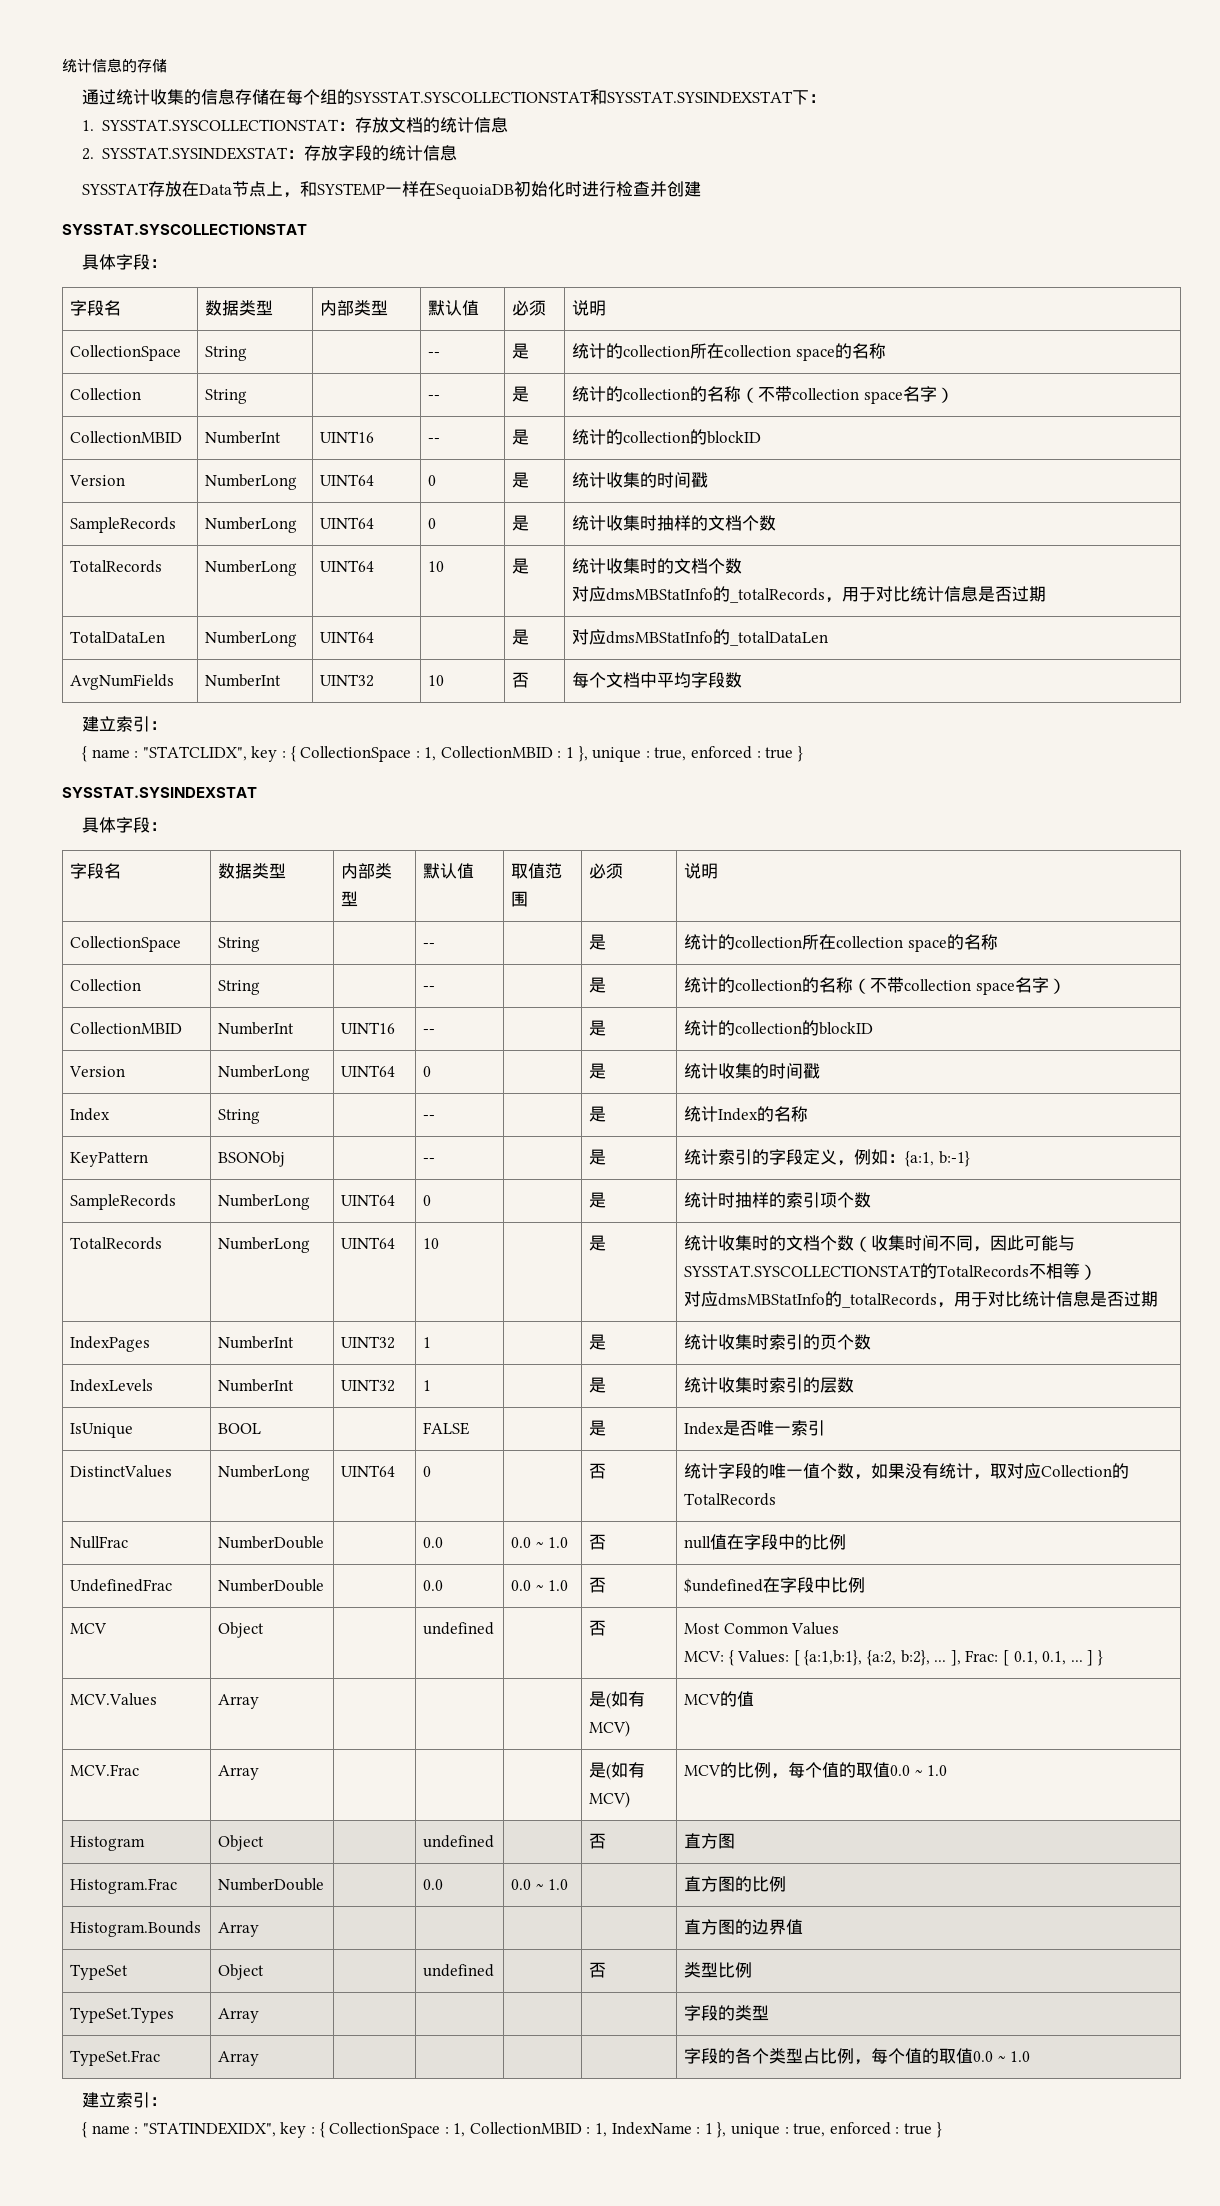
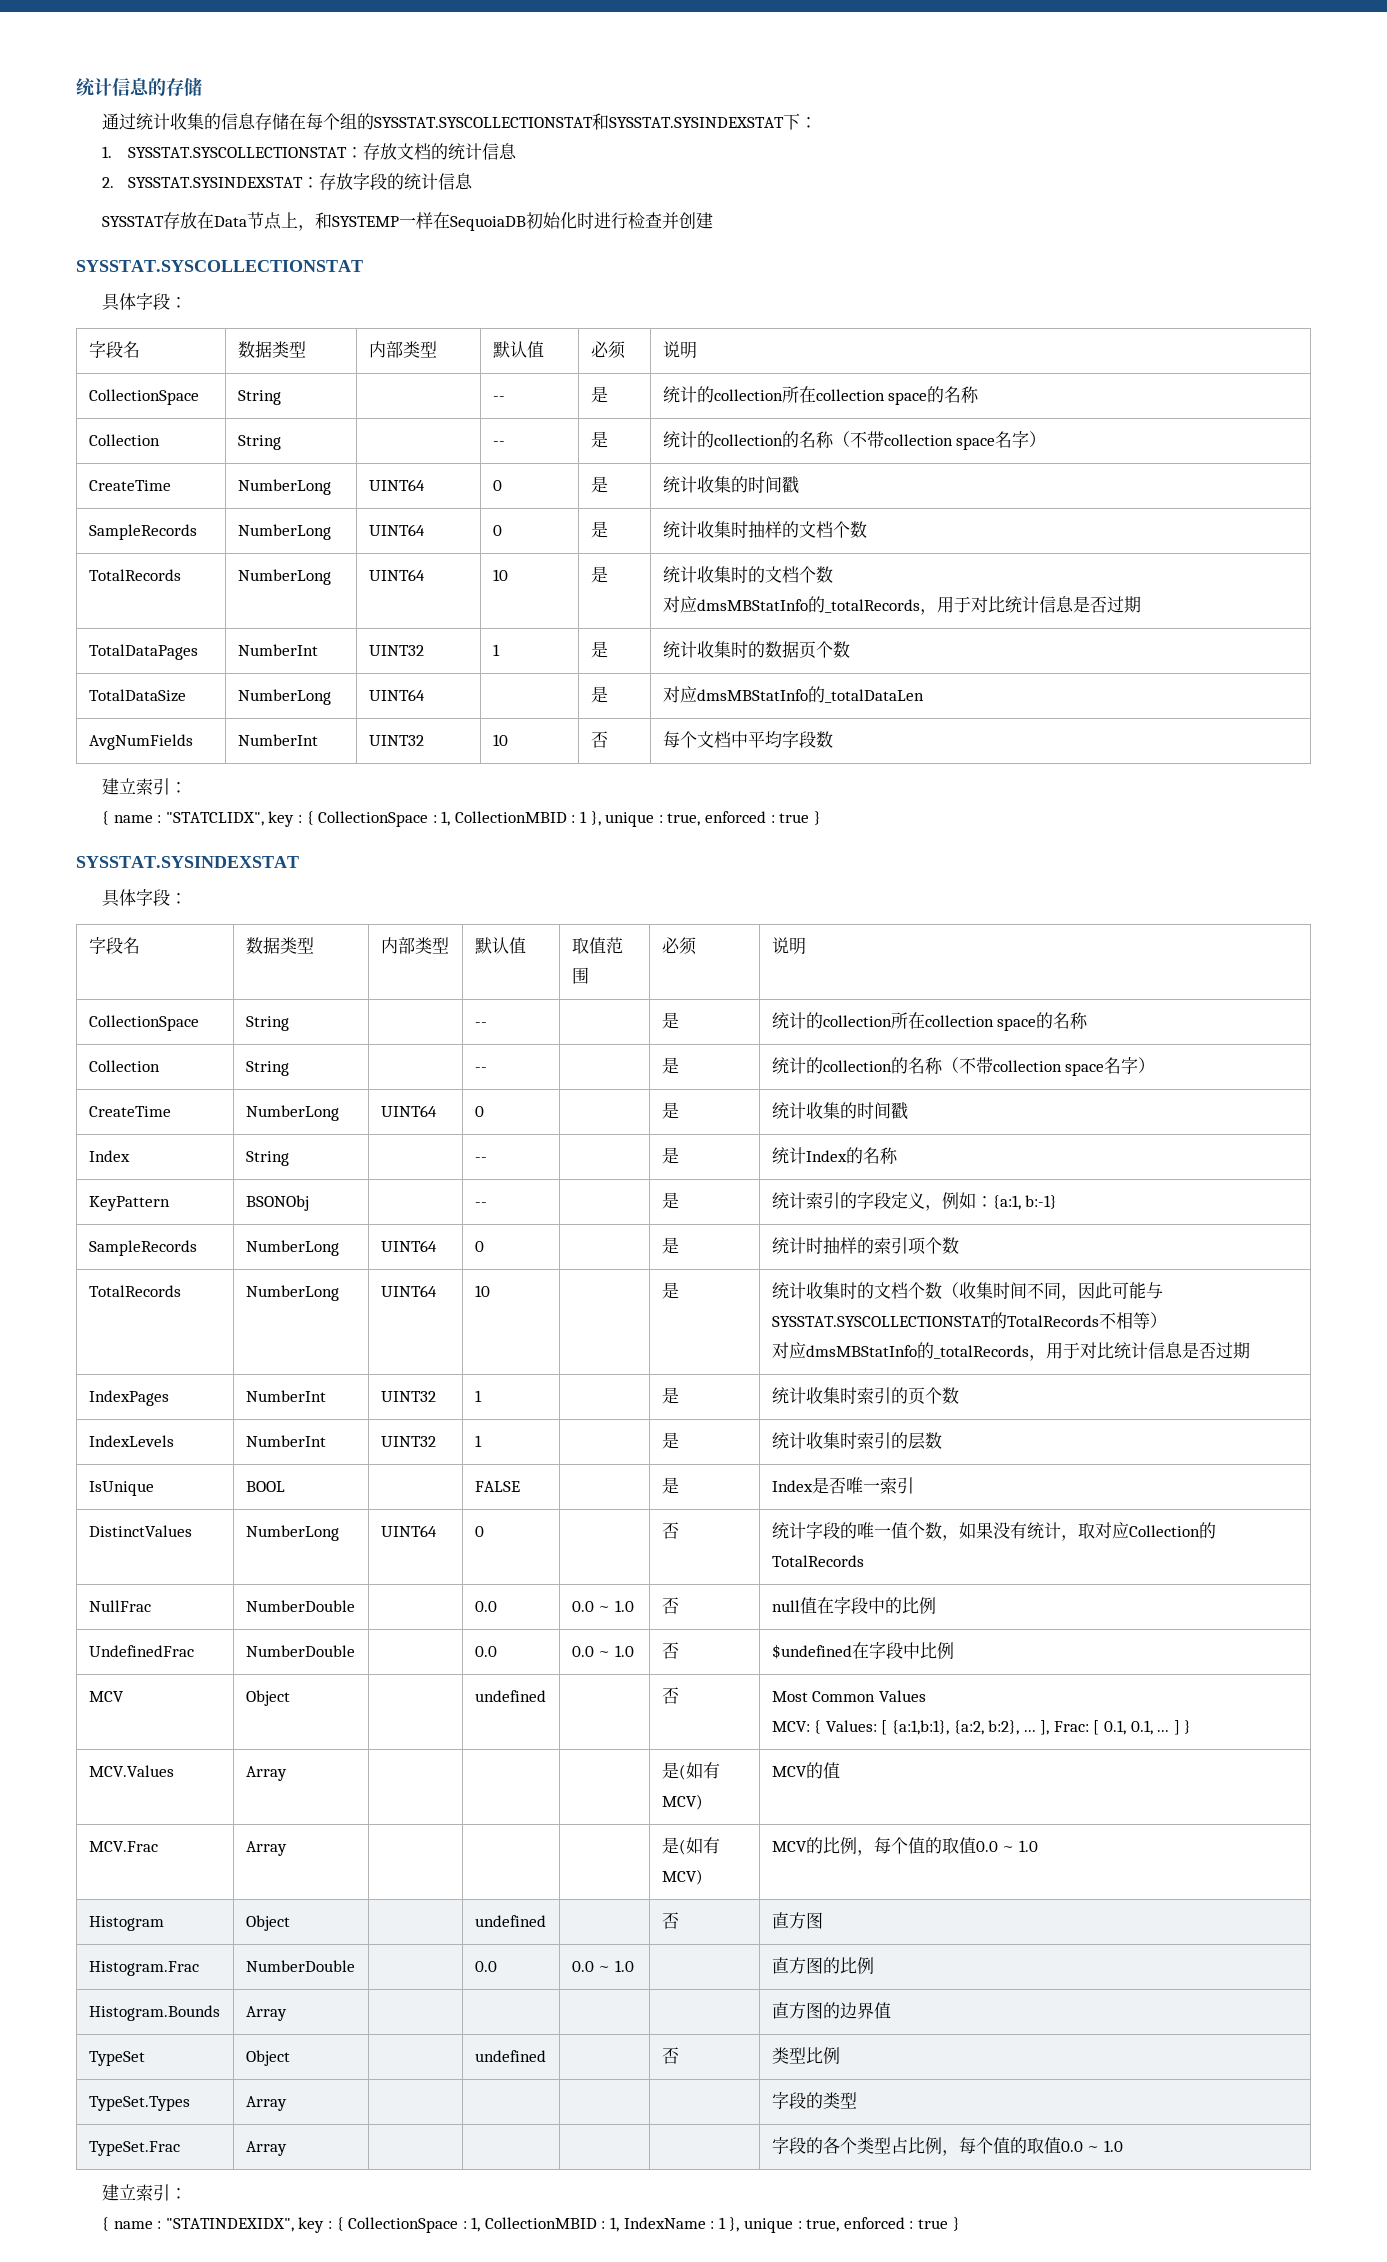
[70,431,183,443] [205,431,282,444] [320,431,375,443] [428,438,441,443] [512,429,530,445] [572,429,762,445] [69,475,126,486] CollectionMBID | NumberInt | UINT16 | -- | 是 | 统计的collection的blockID // Version -> [88,480,171,491] CreateTime
[70,631,166,643] TotalDataLen -> [88,644,198,660] [237,644,318,656] [368,645,424,656] [492,644,500,656] [590,641,608,658] [662,641,850,659] [88,689,186,702] TotalDataPages | NumberInt | UINT32 | 1 | 是 | 统计收集时的数据页个数 // TotalDataSize
[70,1022,183,1034] [218,1022,295,1035] [341,1022,396,1034] [423,1029,436,1034] [589,1020,607,1036] [684,1020,874,1036] [69,1066,126,1077] CollectionMBID | NumberInt | UINT16 | -- | | 是 | 统计的collection的blockID // Version -> [88,1106,171,1117] CreateTime

